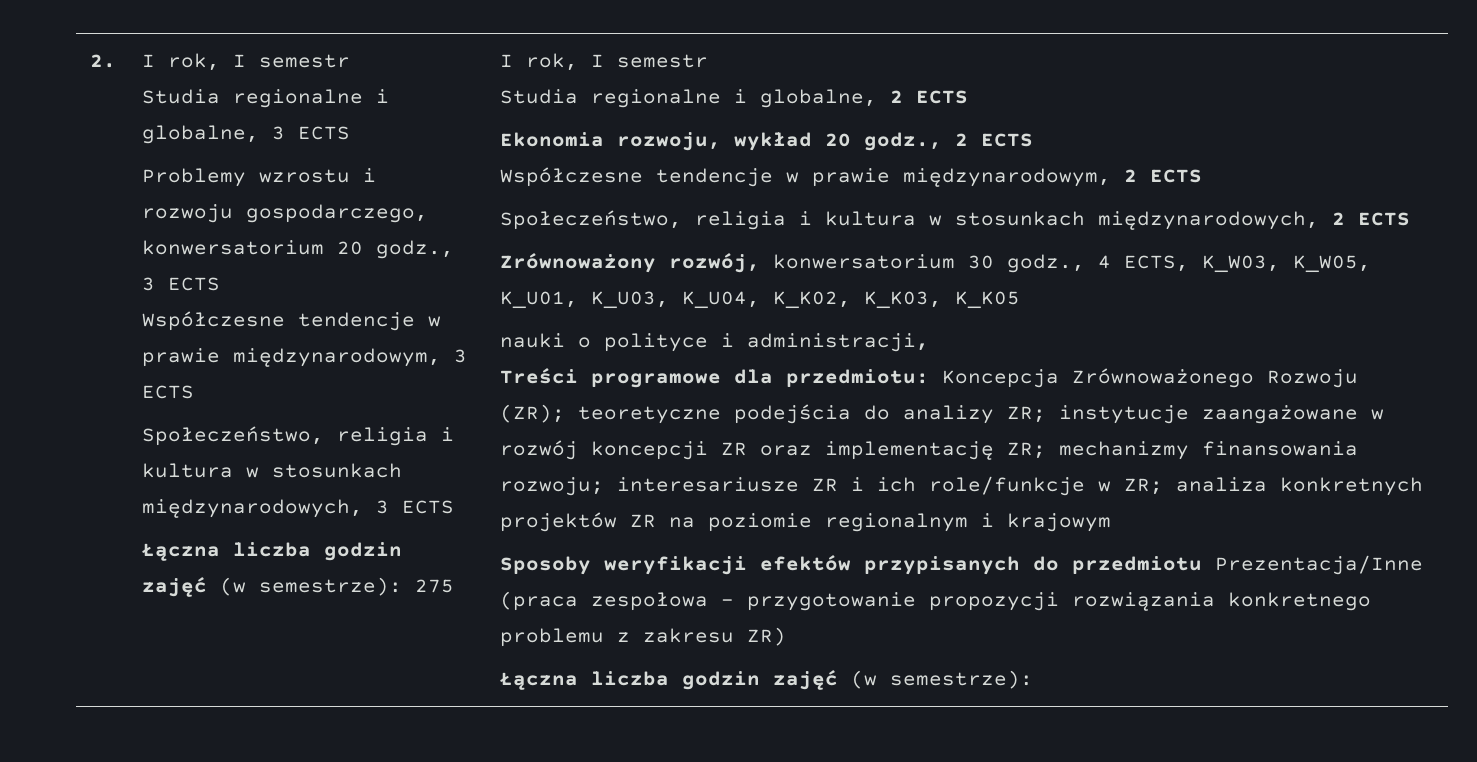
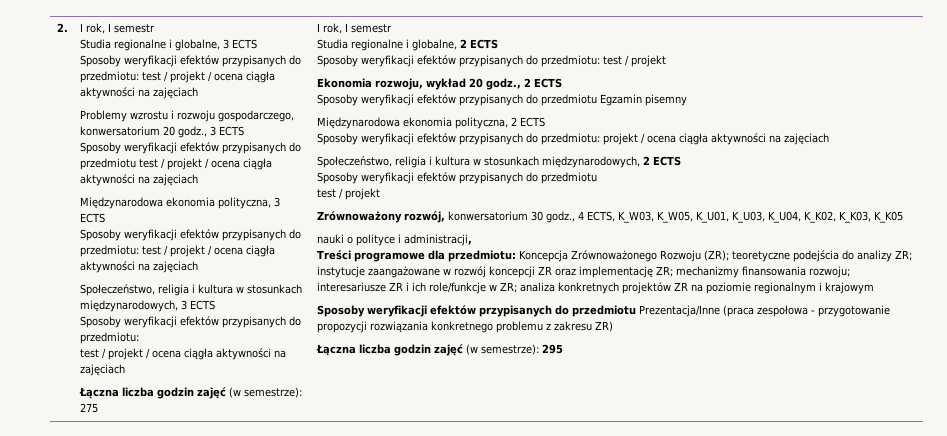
(351, 133) none -> [80,55,302,67] [80,71,276,83] [80,87,199,99] // Sposoby weryfikacji efektów przypisanych do przedmiotu: test / projekt / ocena ciągła aktywności na zajęciach
[142,311,442,331] [142,348,468,367] [142,385,195,399] Współczesne tendencje w prawie międzynarodowym, 3 ECTS -> [80,142,302,154] [80,158,273,170] [80,174,199,186] [80,197,281,209] [80,213,106,223] [80,229,302,241] [80,245,276,257] [80,261,199,273] Sposoby weryfikacji efektów przypisanych do przedmiotu test / projekt / ocena ciągła aktywności na zajęciach // Międzynarodowa ekonomia polityczna, 3 ECTS // Sposoby weryfikacji efektów przypisanych do przedmiotu: test / projekt / ocena ciągła aktywności na zajęciach
(455, 507) none -> [80,316,302,328] [80,332,140,344] [80,348,287,360] [80,364,126,376] // Sposoby weryfikacji efektów przypisanych do przedmiotu: // test / projekt / ocena ciągła aktywności na zajęciach
(969, 97) none -> [317,55,667,67] // Sposoby weryfikacji efektów przypisanych do przedmiotu: test / projekt
[500,167,1203,187] Współczesne tendencje w prawie międzynarodowym, 2 ECTS -> [317,94,688,106] [317,117,546,129] [317,133,830,145] Sposoby weryfikacji efektów przypisanych do przedmiotu Egzamin pisemny // Międzynarodowa ekonomia polityczna, 2 ECTS // Sposoby weryfikacji efektów przypisanych do przedmiotu: projekt / ocena ciągła aktywności na zajęciach
(1411, 219) none -> [317,172,598,184] [317,188,381,200] // Sposoby weryfikacji efektów przypisanych do przedmiotu // test / projekt
(1034, 679) none -> [542,344,564,354] 295

